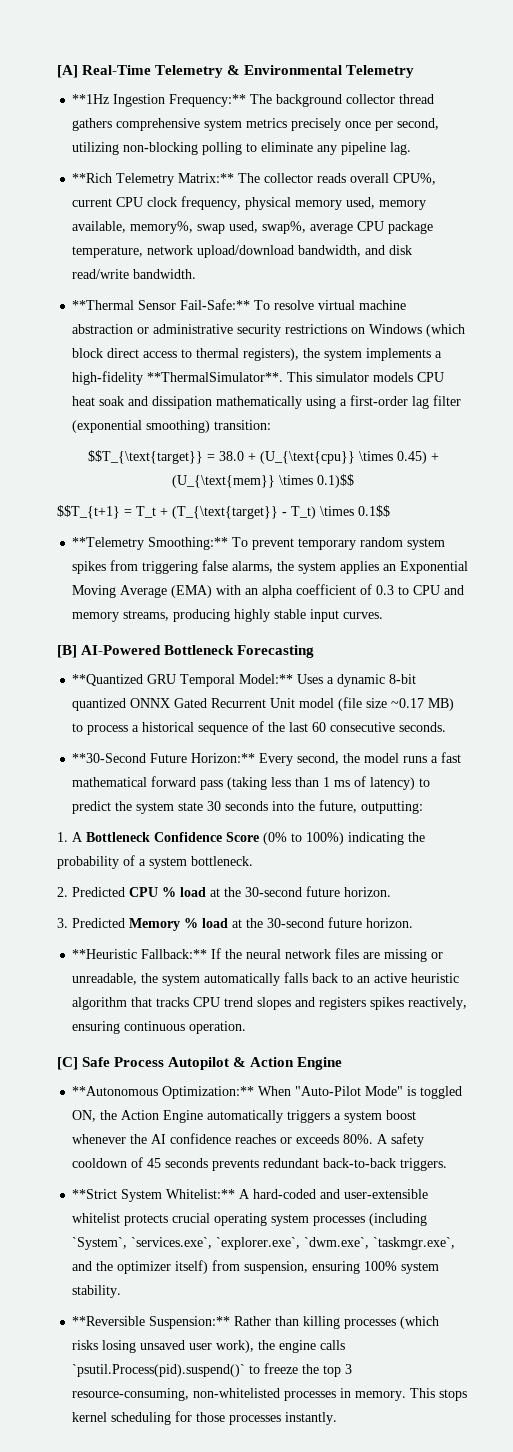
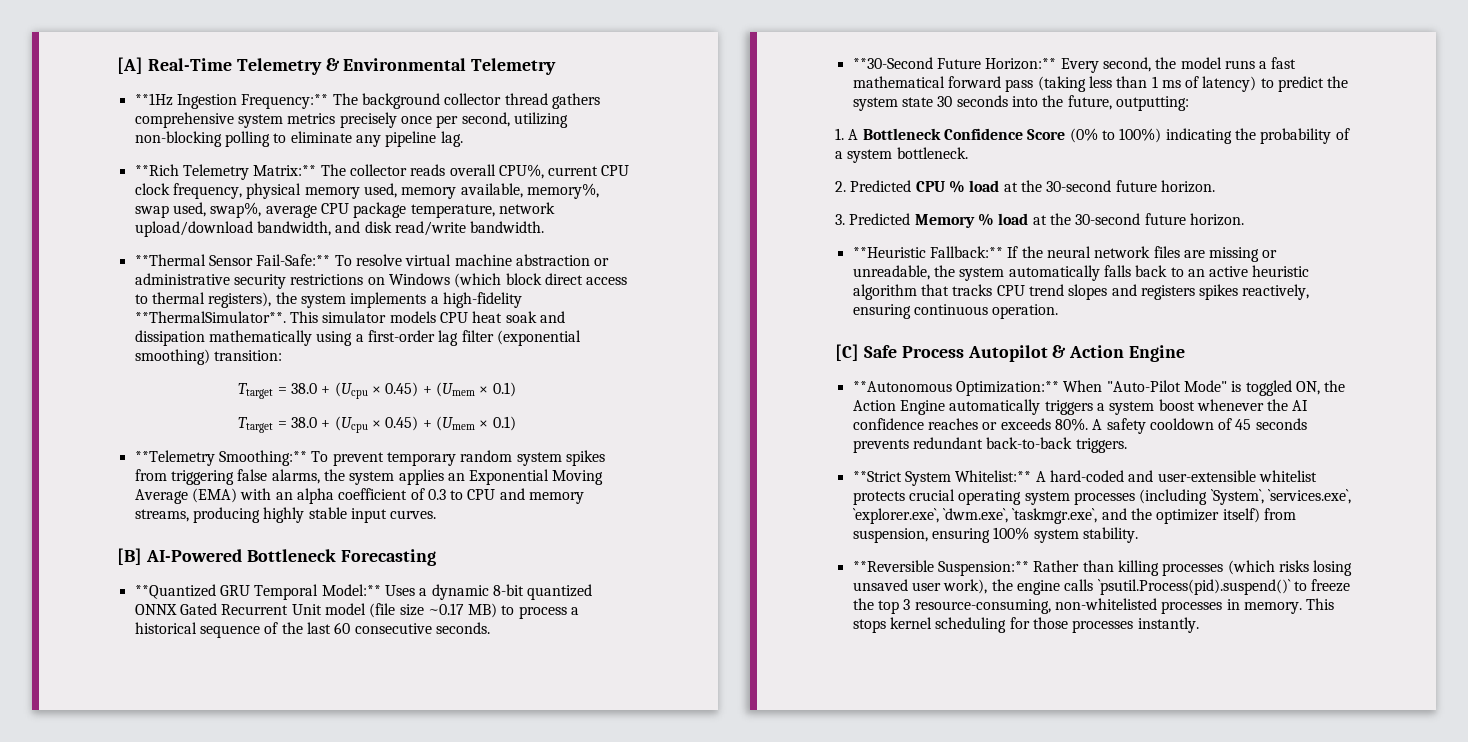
[87,450,439,464] [172,474,354,488] [57,505,390,519] $$T_{\text{target}} = 38.0 + (U_{\text{cpu}} \times 0.45) + (U_{\text{mem}} \times 0.1)$$ // $$T_{t+1} = T_t + (T_{\text{target}} - T_t) \times 0.1$$ -> [238,382,516,399] [238,416,516,433] Ttarget = 38.0 + (Ucpu × 0.45) + (Umem × 0.1) // Ttarget = 38.0 + (Ucpu × 0.45) + (Umem × 0.1)

